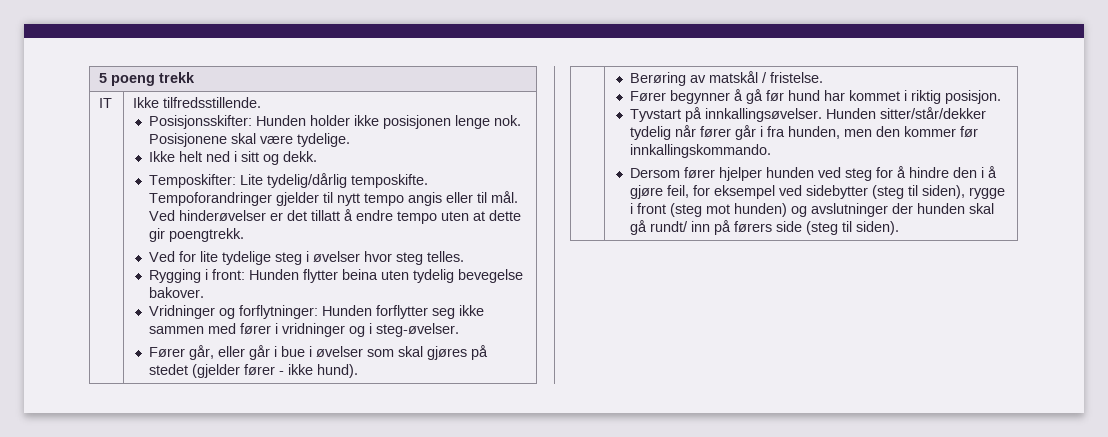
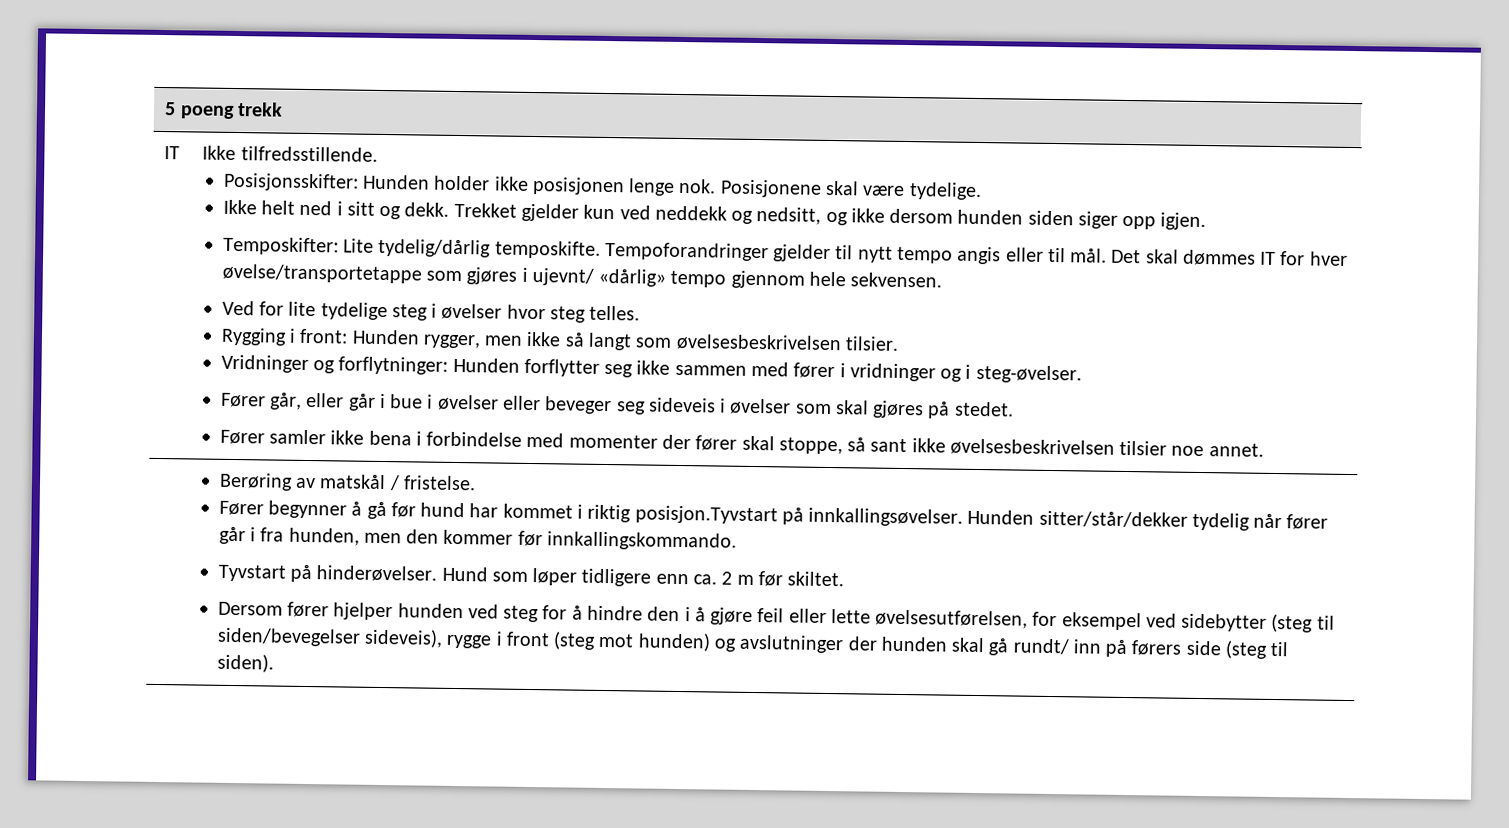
(318, 156) none -> [453,202,1207,231] Trekket gjelder kun ved neddekk og nedsitt, og ikke dersom hunden siden siger opp igjen.
[149,209,522,224] [149,228,245,242] Ved hinderøvelser er det tillatt å endre tempo uten at dette gir poengtrekk. -> [1111,249,1348,266] [221,263,943,289] Det skal dømmes IT for hver øvelse/transportetappe som gjøres i ujevnt/ «dårlig» tempo gjennom hele sekvensen.
[303,269,524,283] [149,287,205,298] flytter beina uten tydelig bevegelse bakover. -> [422,331,899,352] rygger, men ikke så langt som øvelsesbeskrivelsen tilsier.
[367,345,489,360] [149,364,359,378] som skal gjøres på stedet (gjelder fører - ikke hund). -> [503,395,1014,419] [219,429,1264,457] eller beveger seg sideveis i øvelser som skal gjøres på stedet. // Fører samler ikke bena i forbindelse med momenter der fører skal stoppe, så sant ikke øvelsesbeskrivelsen tilsier noe annet.
[945,90,1002,104] [630,109,682,122] posisjon. // Tyvstart -> [634,505,778,525] posisjon.Tyvstart
(772, 151) none -> [217,564,845,587] // Tyvstart på hinderøvelser. Hund som løper tidligere enn ca. 2 m før skiltet.
[667,185,690,198] feil, -> [757,608,1029,629] feil eller lette øvelsesutførelsen,
[922,185,966,199] siden), -> [216,627,444,648] siden/bevegelser sideveis),

